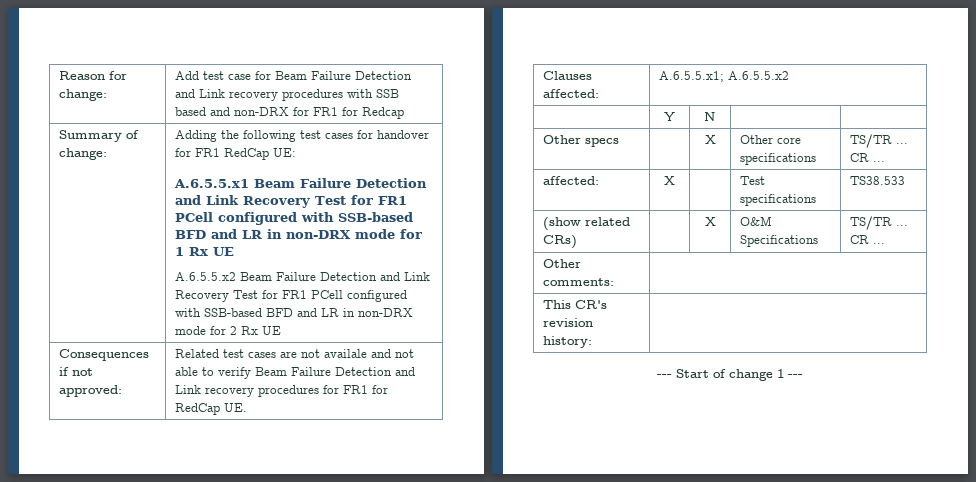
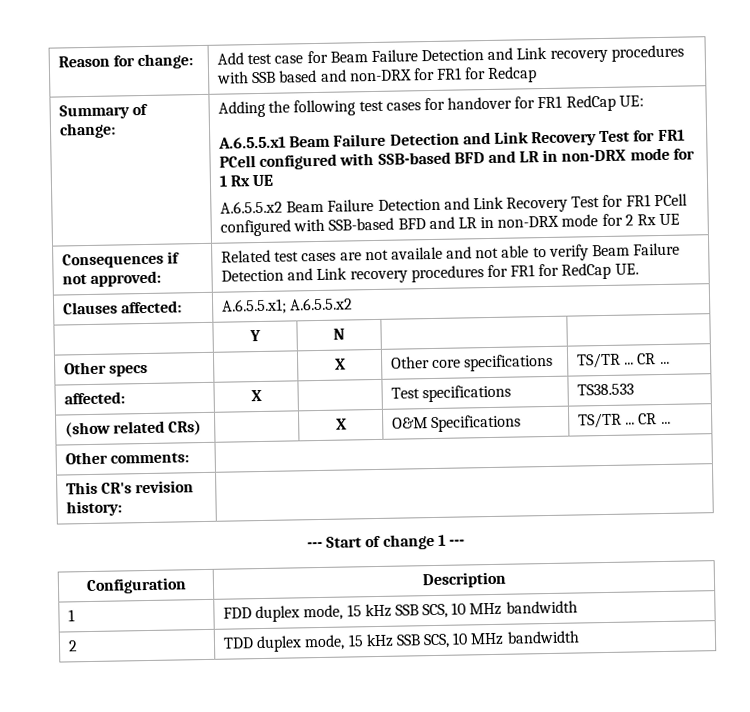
(803, 376) none -> [85,577,187,595] [421,571,507,589] [68,609,76,622] [223,600,578,623] [68,640,79,652] [223,630,580,653] // Configuration | Description // 1 | FDD duplex mode, 15 kHz SSB SCS, 10 MHz bandwidth // 2 | TDD duplex mode, 15 kHz SSB SCS, 10 MHz bandwidth

